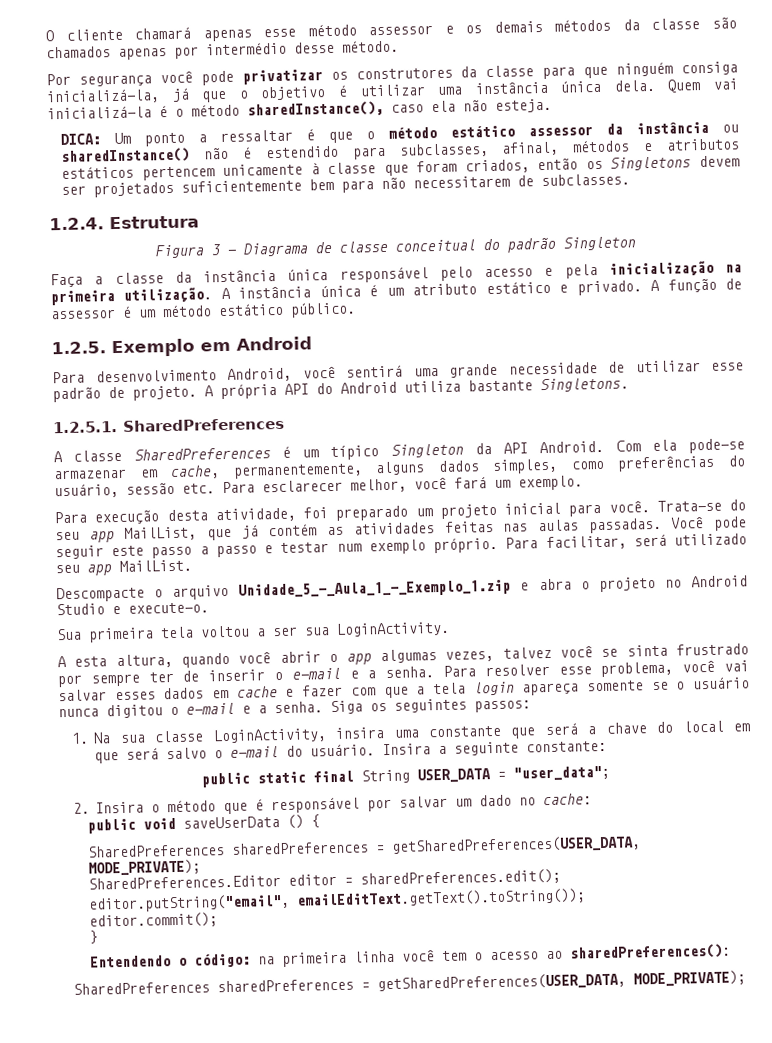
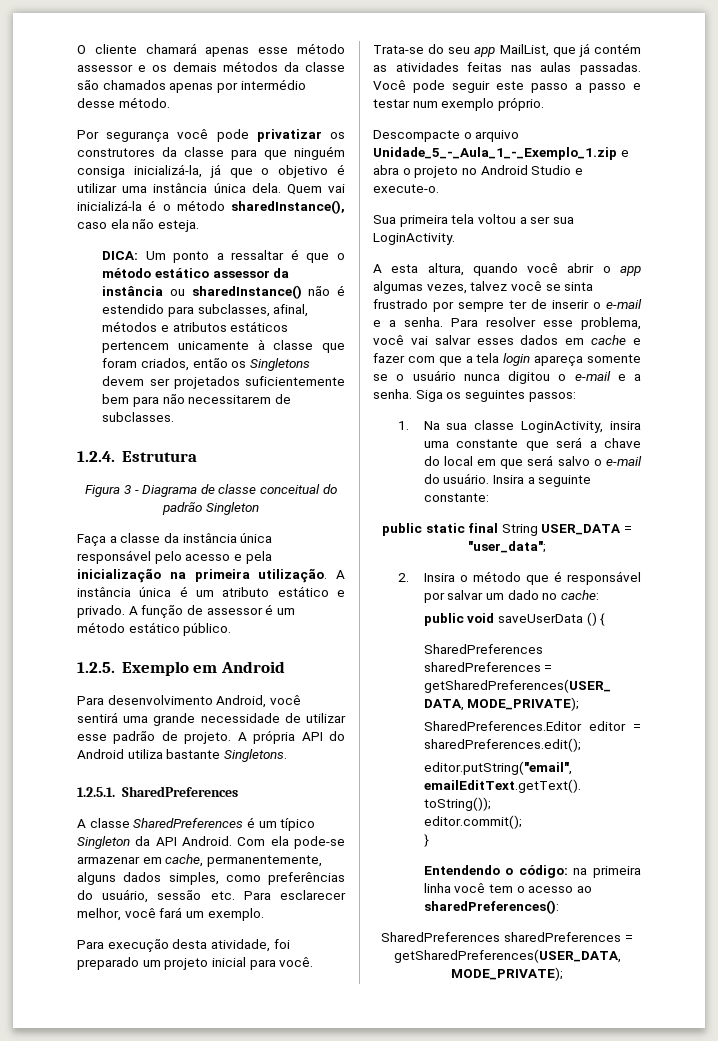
[505,533,747,551] [55,559,192,576] Para facilitar, será utilizado seu app MailList. -> (544, 104) none

